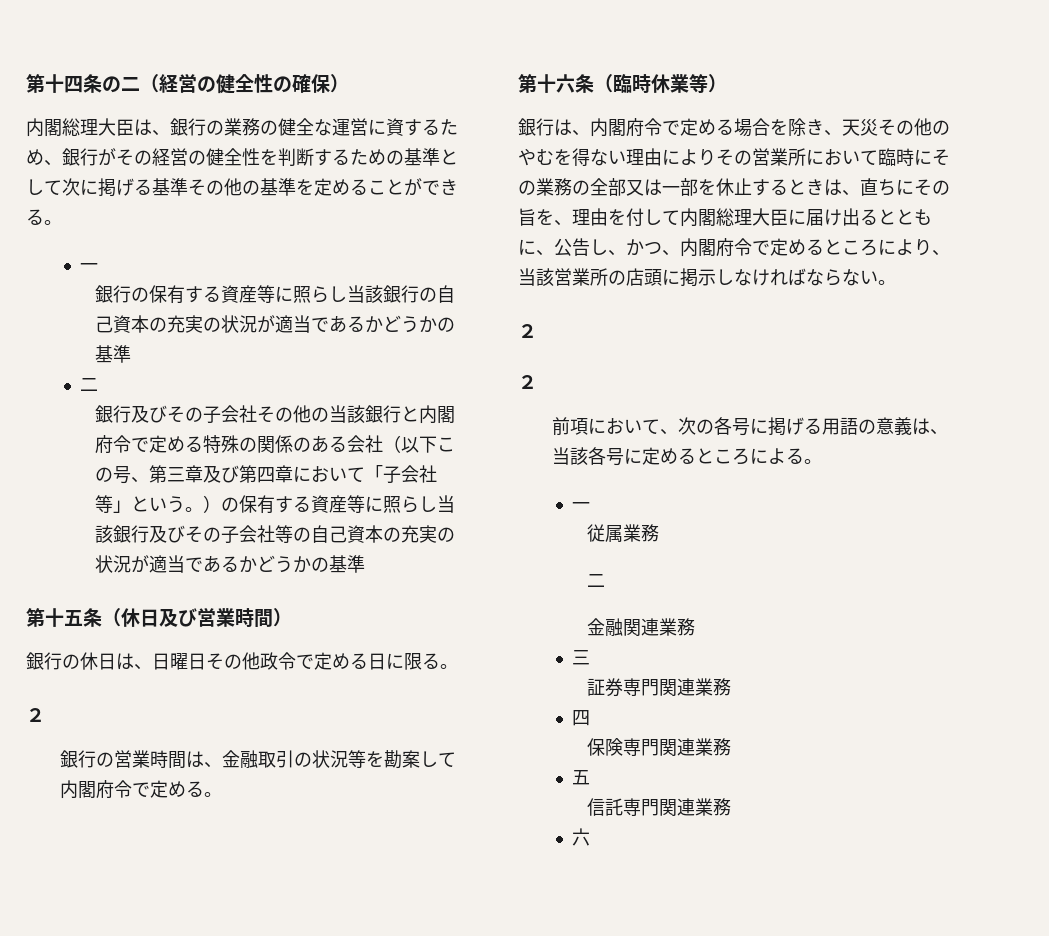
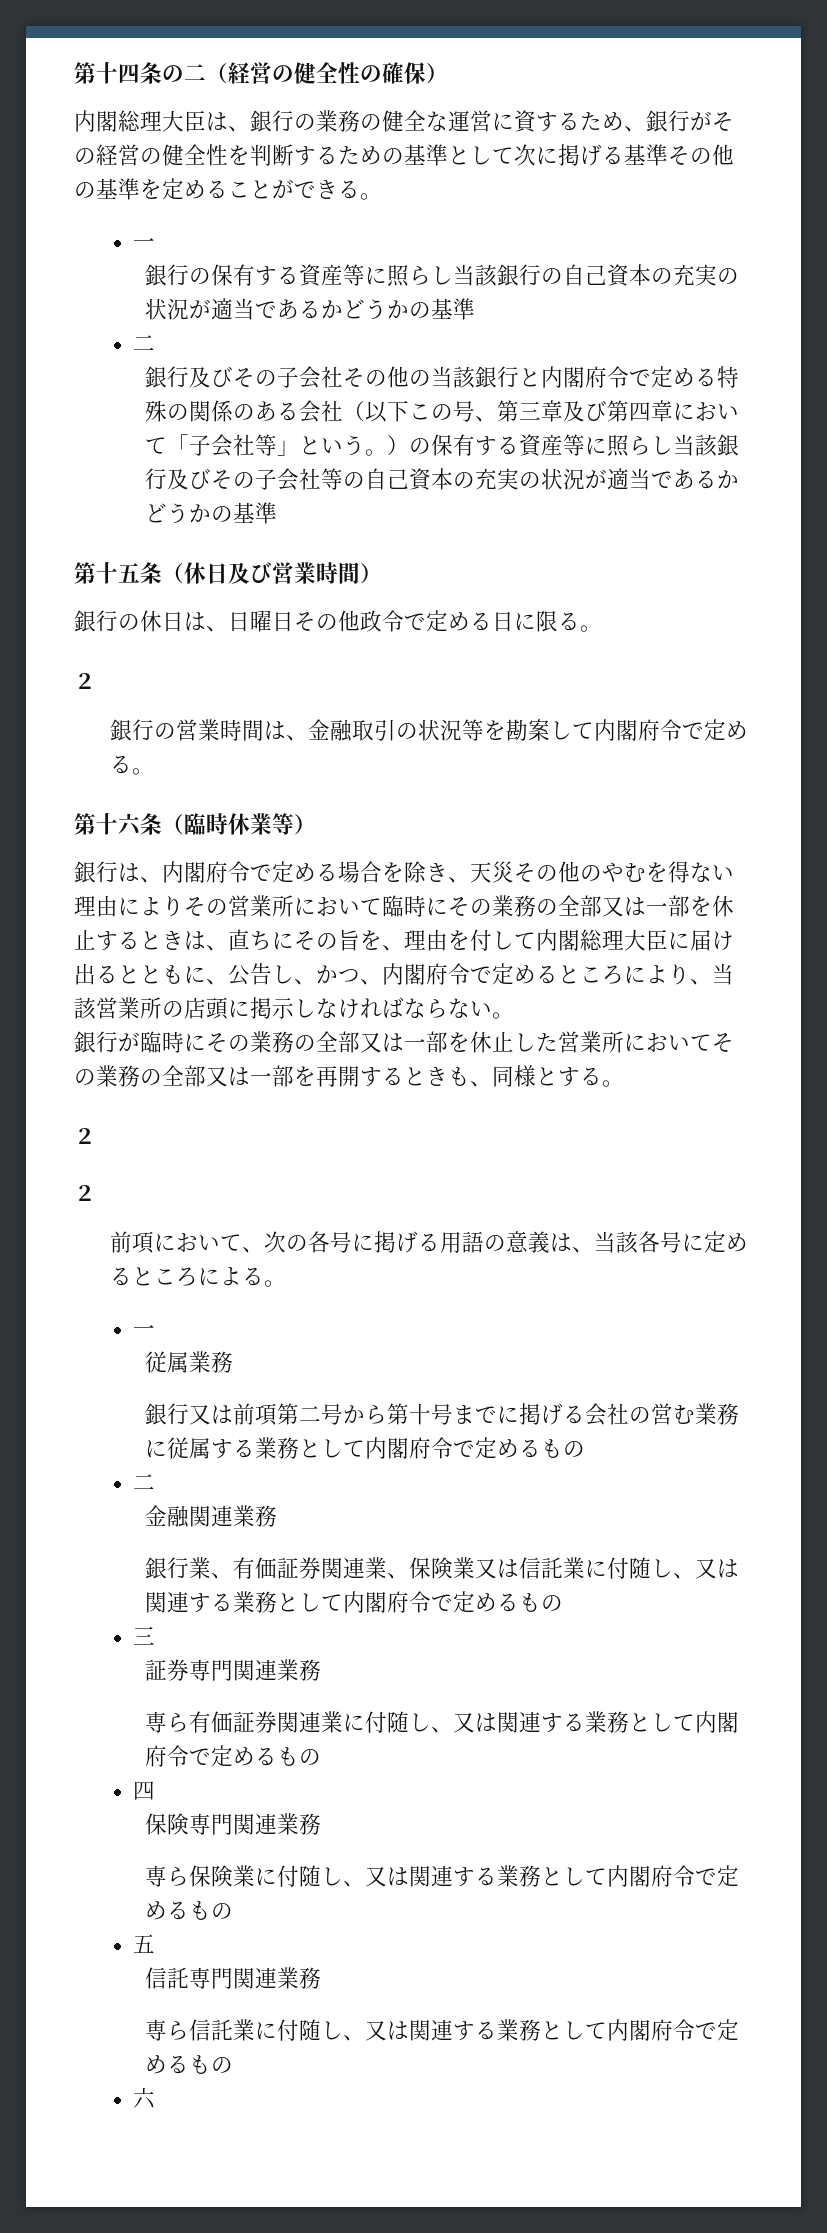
(896, 282) none -> [74,1031,734,1053] [74,1065,624,1087] // 銀行が臨時にその業務の全部又は一部を休止した営業所においてその業務の全部又は一部を再開するときも、同様とする。
[586,574,605,587] [586,618,695,636] 二 // 金融関連業務 -> [145,1403,740,1426] [145,1437,586,1459] [133,1474,156,1490] [145,1505,278,1528] [145,1557,740,1579] [145,1591,564,1613] 銀行又は前項第二号から第十号までに掲げる会社の営む業務に従属する業務として内閣府令で定めるもの // 二 // 金融関連業務 // 銀行業、有価証券関連業、保険業又は信託業に付随し、又は関連する業務として内閣府令で定めるもの
(731, 687) none -> [145,1711,740,1733] [145,1745,322,1767] // 専ら有価証券関連業に付随し、又は関連する業務として内閣府令で定めるもの
(731, 747) none -> [145,1865,740,1887] [145,1901,234,1920] // 専ら保険業に付随し、又は関連する業務として内閣府令で定めるもの
(731, 807) none -> [145,2019,740,2041] [145,2055,234,2074] // 専ら信託業に付随し、又は関連する業務として内閣府令で定めるもの

